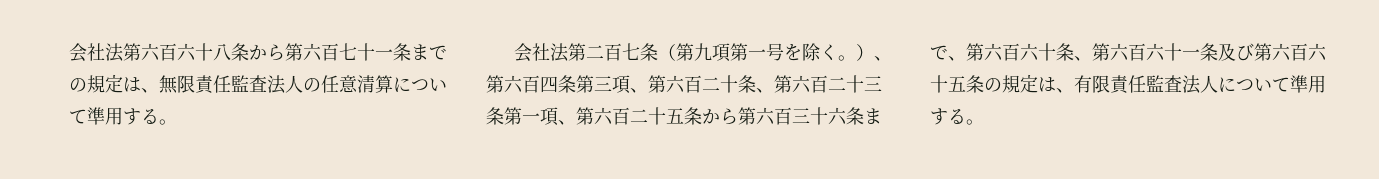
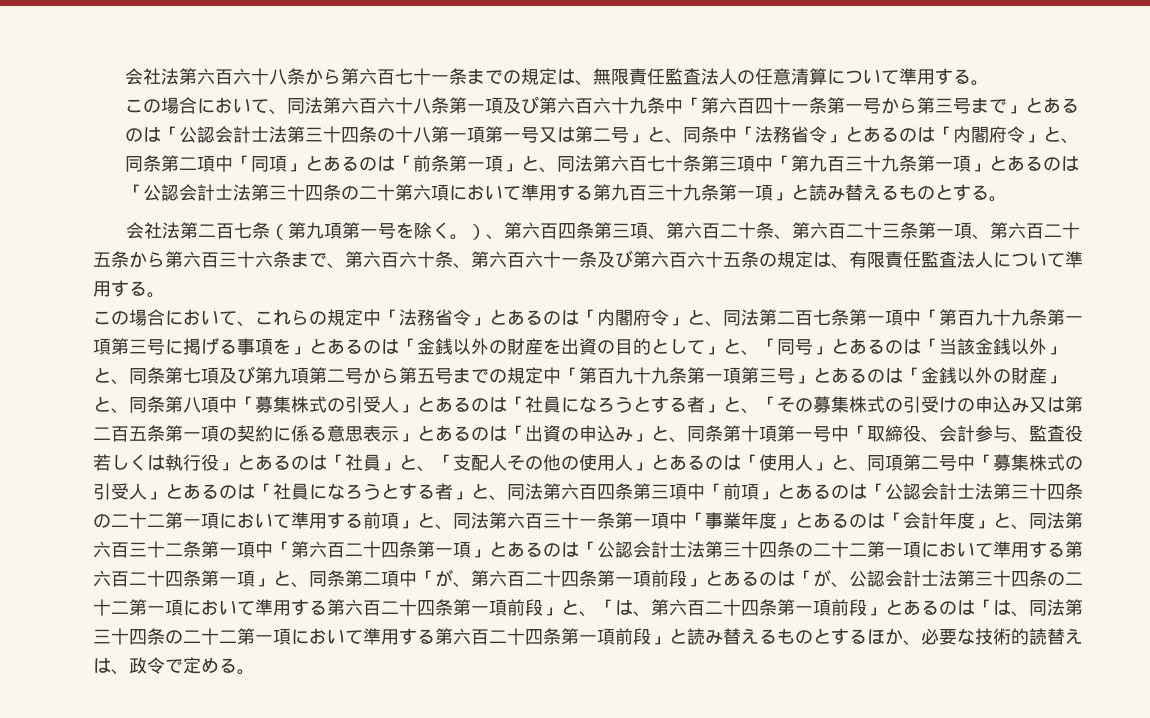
(178, 122) none -> [125,96,1080,115] [125,126,1080,144] [125,155,1080,173] [125,184,1008,202] // この場合において、同法第六百六十八条第一項及び第六百六十九条中「第六百四十一条第一号から第三号まで」とあるのは「公認会計士法第三十四条の十八第一項第一号又は第二号」と、同条中「法務省令」とあるのは「内閣府令」と、同条第二項中「同項」とあるのは「前条第一項」と、同法第六百七十条第三項中「第九百三十九条第一項」とあるのは「公認会計士法第三十四条の二十第六項において準用する第九百三十九条第一項」と読み替えるものとする。
(984, 122) none -> [93,309,1083,327] [93,337,1065,356] [93,366,1065,385] [93,396,1083,414] [93,425,1083,443] [93,454,1083,472] [93,483,1083,501] [93,512,1083,530] [93,541,1083,558] [93,569,1083,588] [93,599,1083,617] [93,628,1083,646] [93,657,255,675] // この場合において、これらの規定中「法務省令」とあるのは「内閣府令」と、同法第二百七条第一項中「第百九十九条第一項第三号に掲げる事項を」とあるのは「金銭以外の財産を出資の目的として」と、「同号」とあるのは「当該金銭以外」と、同条第七項及び第九項第二号から第五号までの規定中「第百九十九条第一項第三号」とあるのは「金銭以外の財産」と、同条第八項中「募集株式の引受人」とあるのは「社員になろうとする者」と、「その募集株式の引受けの申込み又は第二百五条第一項の契約に係る意思表示」とあるのは「出資の申込み」と、同条第十項第一号中「取締役、会計参与、監査役若しくは執行役」とあるのは「社員」と、「支配人その他の使用人」とあるのは「使用人」と、同項第二号中「募集株式の引受人」とあるのは「社員になろうとする者」と、同法第六百四条第三項中「前項」とあるのは「公認会計士法第三十四条の二十二第一項において準用する前項」と、同法第六百三十一条第一項中「事業年度」とあるのは「会計年度」と、同法第六百三十二条第一項中「第六百二十四条第一項」とあるのは「公認会計士法第三十四条の二十二第一項において準用する第六百二十四条第一項」と、同条第二項中「が、第六百二十四条第一項前段」とあるのは「が、公認会計士法第三十四条の二十二第一項において準用する第六百二十四条第一項前段」と、「は、第六百二十四条第一項前段」とあるのは「は、同法第三十四条の二十二第一項において準用する第六百二十四条第一項前段」と読み替えるものとするほか、必要な技術的読替えは、政令で定める。

